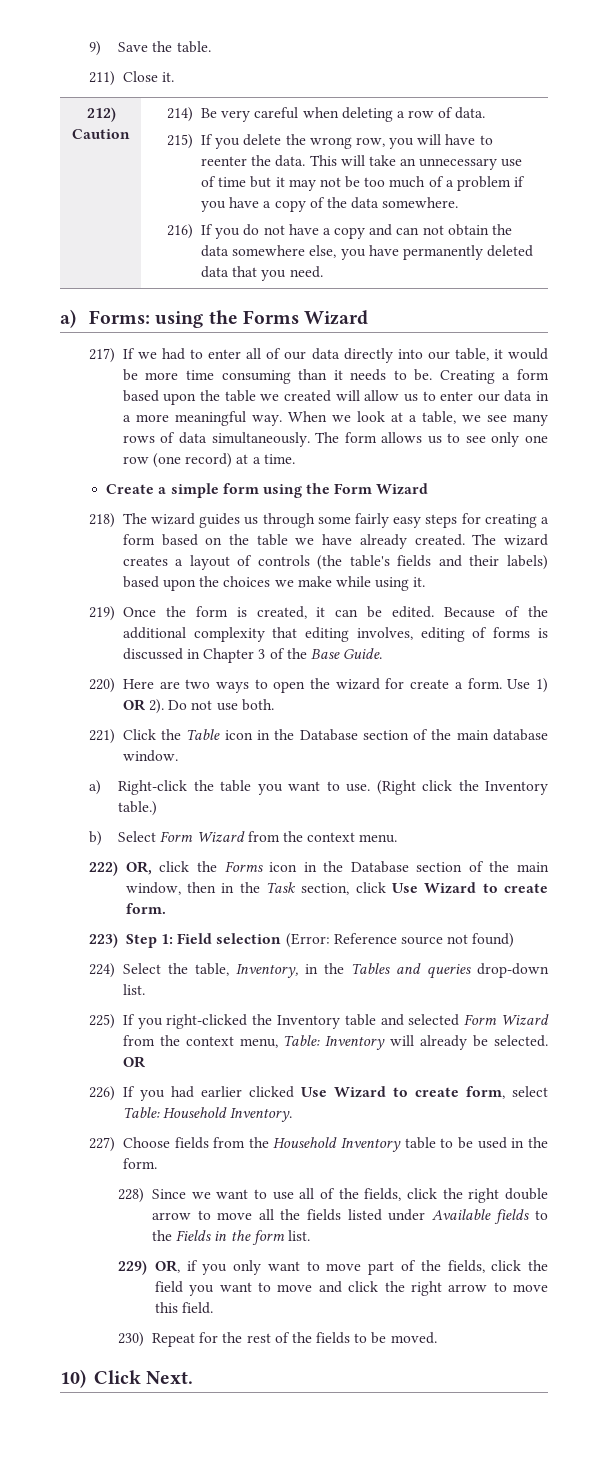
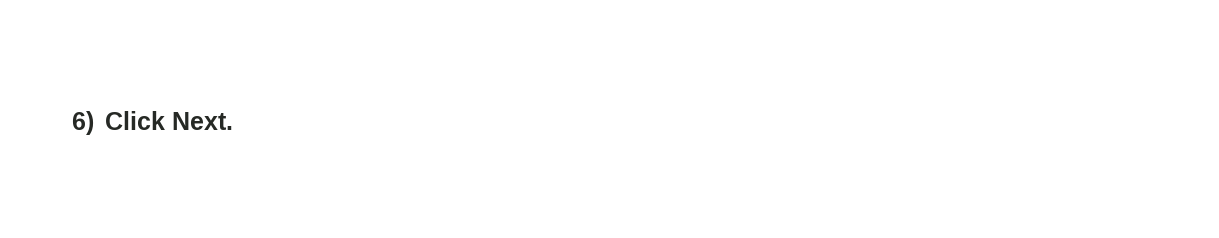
[89,41,211,56] [89,71,175,86] [86,107,116,122] [72,129,130,139] [167,107,486,122] [167,134,493,149] [201,155,523,170] [201,176,526,191] [201,197,459,212] [167,224,513,239] [201,245,534,260] [201,266,323,281] [60,309,369,328] [89,348,548,363] [122,369,549,384] [122,390,550,405] [122,411,548,426] [122,432,548,447] [122,453,295,468] [106,483,429,498] [89,513,549,528] [122,534,548,549] [122,555,548,570] [122,576,426,591] [89,606,548,621] [122,627,548,642] [122,648,383,663] [89,678,548,693] [122,699,274,714] [89,729,548,744] [122,750,178,762] [89,780,549,795] [118,801,158,816] [89,831,398,846] [89,861,549,876] [125,882,548,895] [125,903,166,914] [89,933,515,948] [89,963,549,979] [122,984,145,995] [89,1014,549,1029] [122,1035,548,1050] [122,1056,145,1068] [89,1086,548,1101] [122,1107,293,1122] [89,1137,548,1152] [122,1158,157,1169] [118,1188,548,1203] [151,1209,548,1224] [151,1230,310,1245] [118,1260,548,1275] [154,1281,548,1296] [154,1302,214,1314] [118,1332,437,1347] [60,1369,86,1388] 9) Save the table. // 211) Close it. // 212) Caution | 214) Be very careful when deleting a row of data. // 215) If you delete the wrong row, you will have to reenter the data. This will take an unnecessary use of time but it may not be too much of a problem if you have a copy of the data somewhere. // 216) If you do not have a copy and can not obtain the data somewhere else, you have permanently deleted data that you need. // a) Forms: using the Forms Wizard // 217) If we had to enter all of our data directly into our table, it would be more time consuming than it needs to be. Creating a form based upon the table we created will allow us to enter our data in a more meaningful way. When we look at a table, we see many rows of data simultaneously. The form allows us to see only one row (one record) at a time. // Create a simple form using the Form Wizard // 218) The wizard guides us through some fairly easy steps for creating a form based on the table we have already created. The wizard creates a layout of controls (the table's fields and their labels) based upon the choices we make while using it. // 219) Once the form is created, it can be edited. Because of the additional complexity that editing involves, editing of forms is discussed in Chapter 3 of the Base Guide. // 220) Here are two ways to open the wizard for create a form. Use 1) OR 2). Do not use both. // 221) Click the Table icon in the Database section of the main database window. // a) Right-click the table you want to use. (Right click the Inventory table.) // b) Select Form Wizard from the context menu. // 222) OR, click the Forms icon in the Database section of the main window, then in the Task section, click Use Wizard to create form. // 223) Step 1: Field selection (Error: Reference source not found) // 224) Select the table, Inventory, in the Tables and queries drop-down list. // 225) If you right-clicked the Inventory table and selected Form Wizard from the context menu, Table: Inventory will already be selected. OR // 226) If you had earlier clicked Use Wizard to create form, select Table: Household Inventory. // 227) Choose fields from the Household Inventory table to be used in the form. // 228) Since we want to use all of the fields, click the right double arrow to move all the fields listed under Available fields to the Fields in the form list. // 229) OR, if you only want to move part of the fields, click the field you want to move and click the right arrow to move this field. // 230) Repeat for the rest of the fields to be moved. // 10) -> [72,111,94,135] 6)

